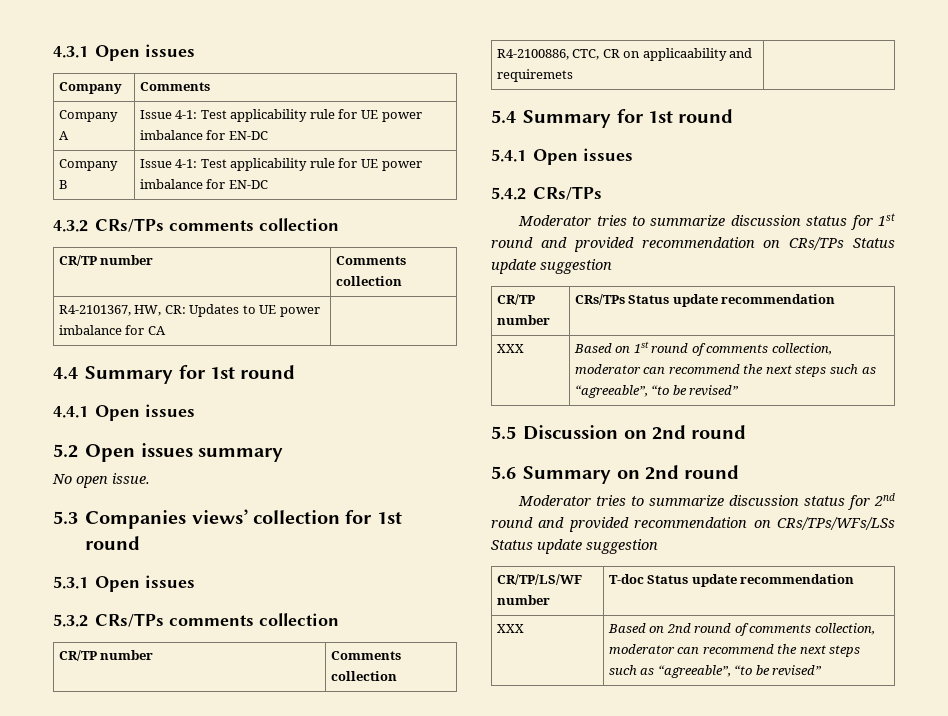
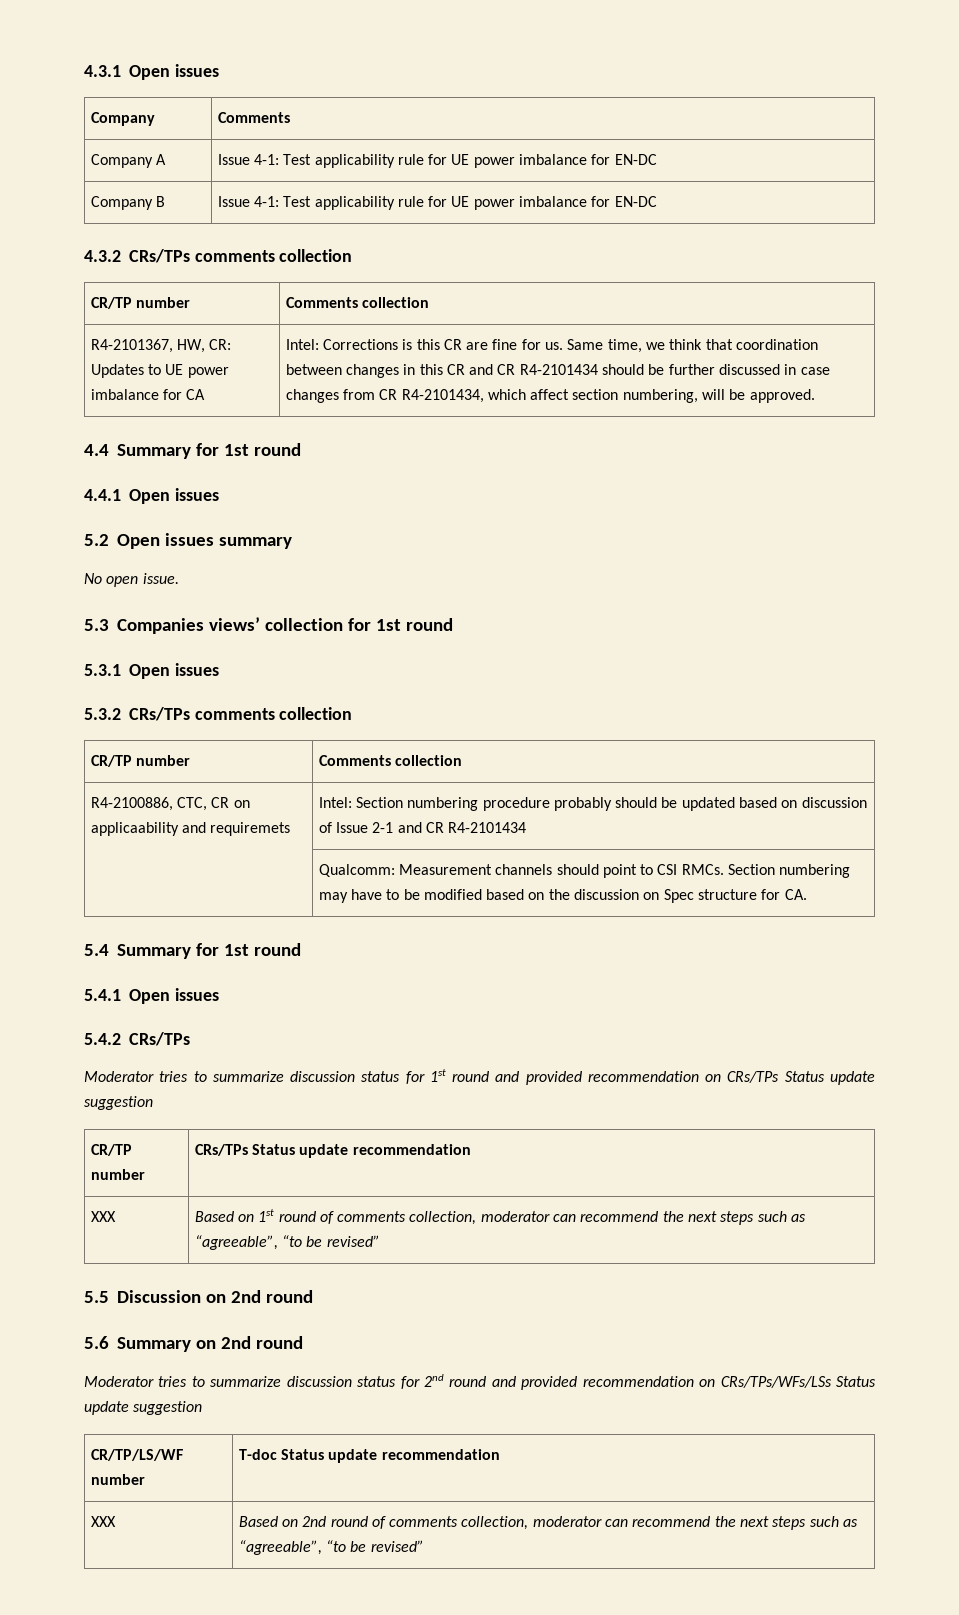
(166, 330) none -> [285,339,819,353] [285,364,830,378] [285,389,815,403] Intel: Corrections is this CR are fine for us. Same time, we think that coordination between changes in this CR and CR R4-2101434 should be further discussed in case changes from CR R4-2101434, which affect section numbering, will be approved.
(573, 75) none -> [318,797,867,811] [318,822,527,833] [318,864,851,878] [318,889,807,903] Intel: Section numbering procedure probably should be updated based on discussion of Issue 2-1 and CR R4-2101434 // | Qualcomm: Measurement channels should point to CSI RMCs. Section numbering may have to be modified based on the discussion on Spec structure for CA.

